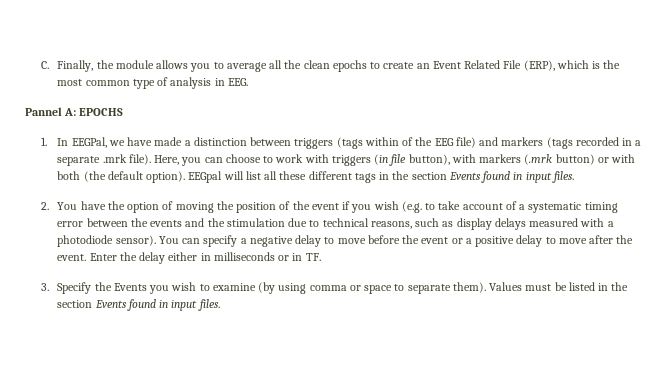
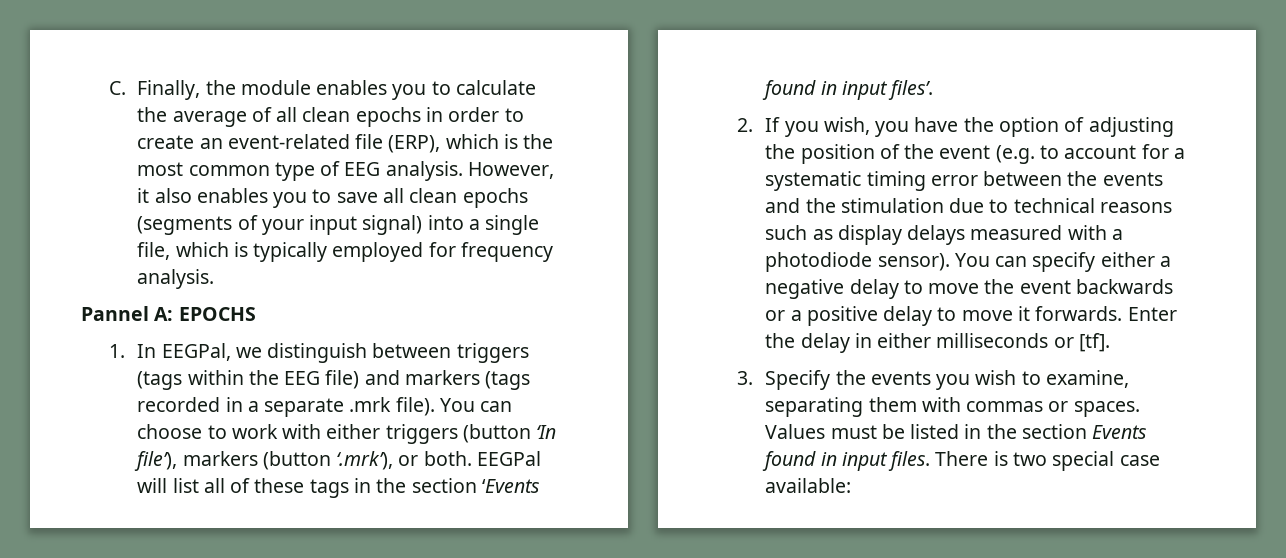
[156,60,522,72] allows you to average all the clean epochs to create an Event Related File -> [316,80,537,100] [137,107,524,127] [137,134,384,149] enables you to calculate the average of all clean epochs in order to create an event-related file
[170,77,248,89] analysis in EEG. -> [344,161,555,181] [137,188,528,208] [137,215,540,235] [137,242,554,262] [137,269,215,289] EEG analysis. However, it also enables you to save all clean epochs (segments of your input signal) into a single file, which is typically employed for frequency analysis.
[127,137,247,146] have made a distinction -> [267,343,368,363] distinguish
[402,137,414,146] of -> (244, 377) none
[154,155,202,166] Here, you -> [440,398,476,412] You
[331,154,636,166] [57,171,223,183] triggers (in file button), with markers (.mrk button) or with both (the default option). EEGpal -> [326,424,557,444] [134,451,542,471] either triggers (button ‘In file’), markers (button ‘.mrk’), or both. EEGPal
[279,171,352,180] these different -> [230,478,305,493] of these
[448,171,574,183] Events found in input files. -> [481,479,540,493] [762,80,934,100] ‘Events found in input files’.
[57,202,78,210] You -> [765,117,910,137] If you wish, you
[175,202,214,213] moving -> [1088,117,1174,137] adjusting
[342,201,517,213] if you wish (e.g. to take account of -> [995,144,1169,164] (e.g. to account for
[370,221,412,229] reasons, -> [1100,202,1173,213] reasons
(238, 241) none -> [1100,252,1155,267] either
[367,235,449,244] before the event -> [984,279,1174,294] the event backwards
[589,235,634,244] [57,252,321,264] after the event. Enter the delay either in milliseconds or in TF. -> [1018,306,1177,321] [765,333,1111,353] it forwards. Enter the delay in either milliseconds or [tf].
[113,283,147,291] Events -> [870,371,931,385] events
[212,282,486,294] examine (by using comma or space to separate them). -> [1046,370,1130,388] [765,397,1140,417] examine, separating them with commas or spaces.
(220, 305) none -> [935,451,1160,471] [765,478,852,493] There is two special case available:

